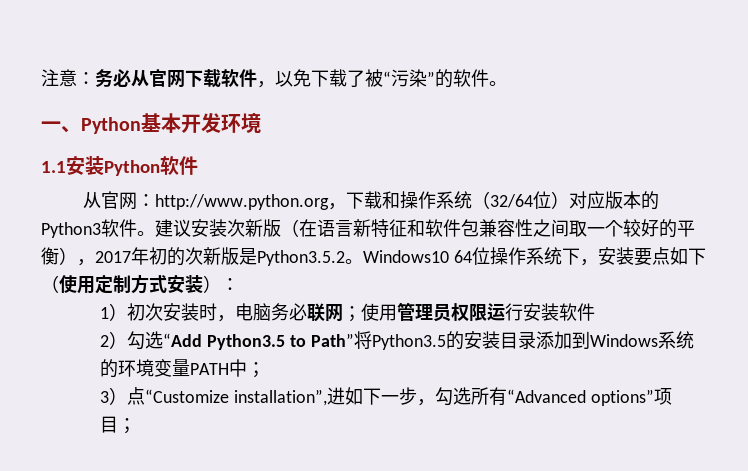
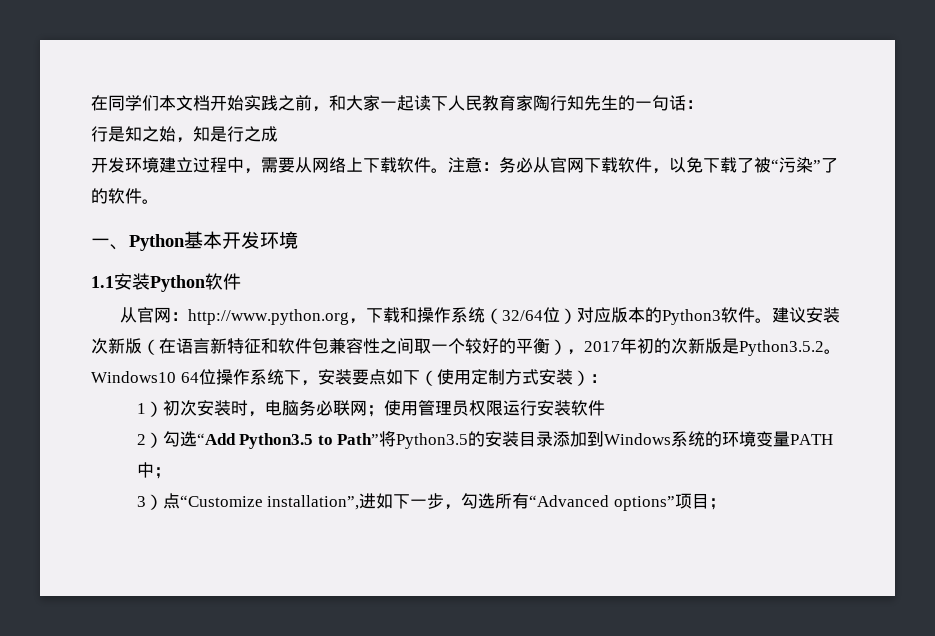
(41, 78) none -> [91,95,703,112] [91,126,278,143] [91,157,448,174] 在同学们本文档开始实践之前，和大家一起读下人民教育家陶行知先生的一句话： // 行是知之始，知是行之成 // 开发环境建立过程中，需要从网络上下载软件。
(435, 78) none -> [821,158,838,173] 了

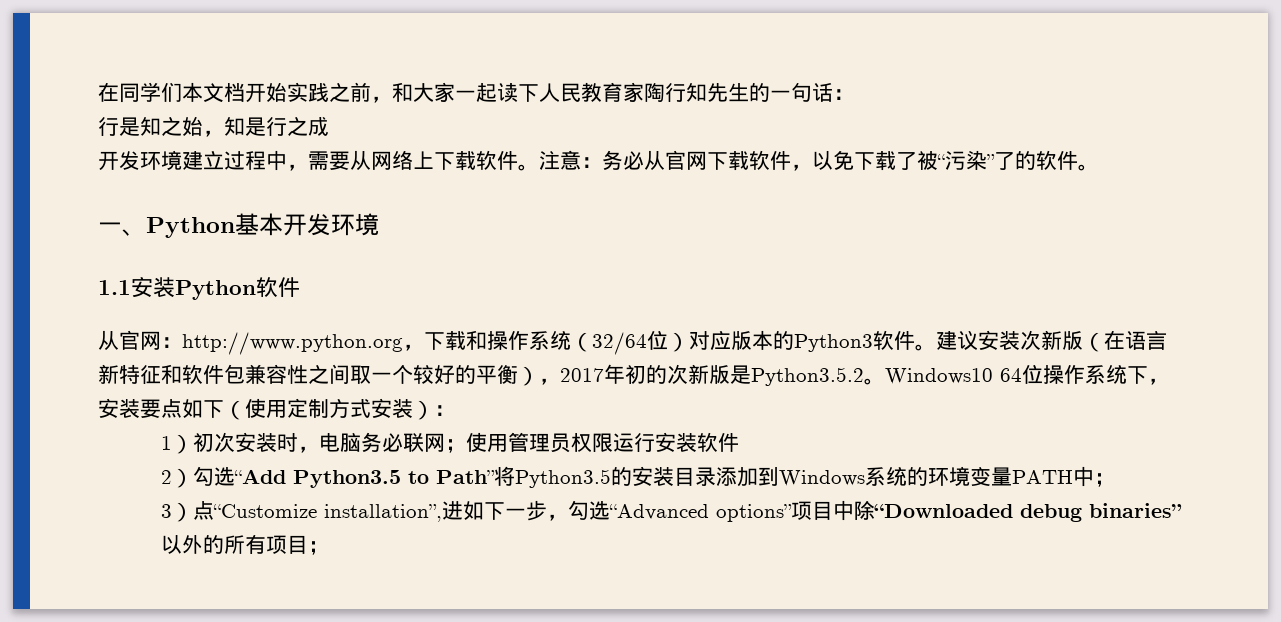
[495,493,530,509] 所有 -> (610, 510) none
(709, 501) none -> [832,500,1182,522] [160,534,308,554] 中除“Downloaded debug binaries”以外的所有项目

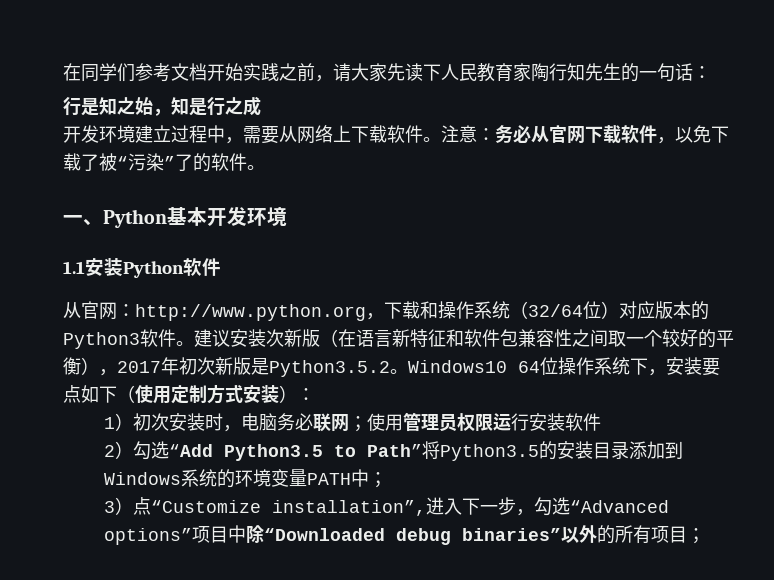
[182,82,203,102] 本 -> [135,63,171,82] 参考
[392,82,497,103] 和大家一起 -> [333,63,405,82] 请大家先
[646,365,667,384] 的 -> (197, 366) none
[462,501,484,520] 如 -> [444,498,463,515] 入

